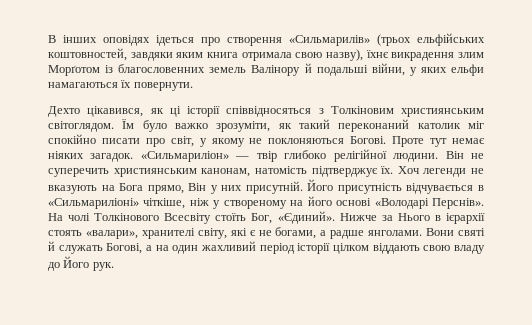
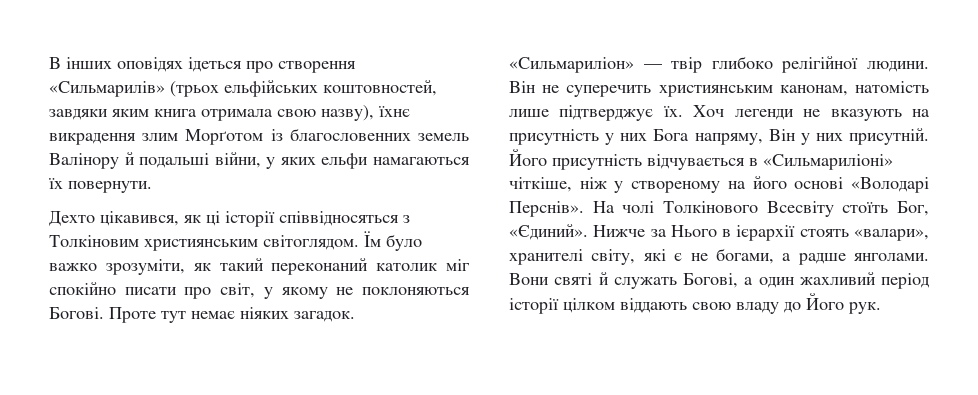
(307, 170) none -> [509,109,549,117] лише
[119,183,184,194] Бога прямо, -> [509,129,763,145] присутність у них Бога напряму,
[155,245,169,251] на -> (754, 281) none

